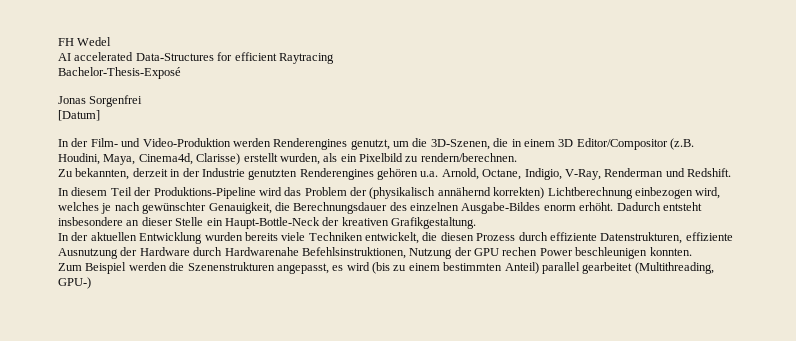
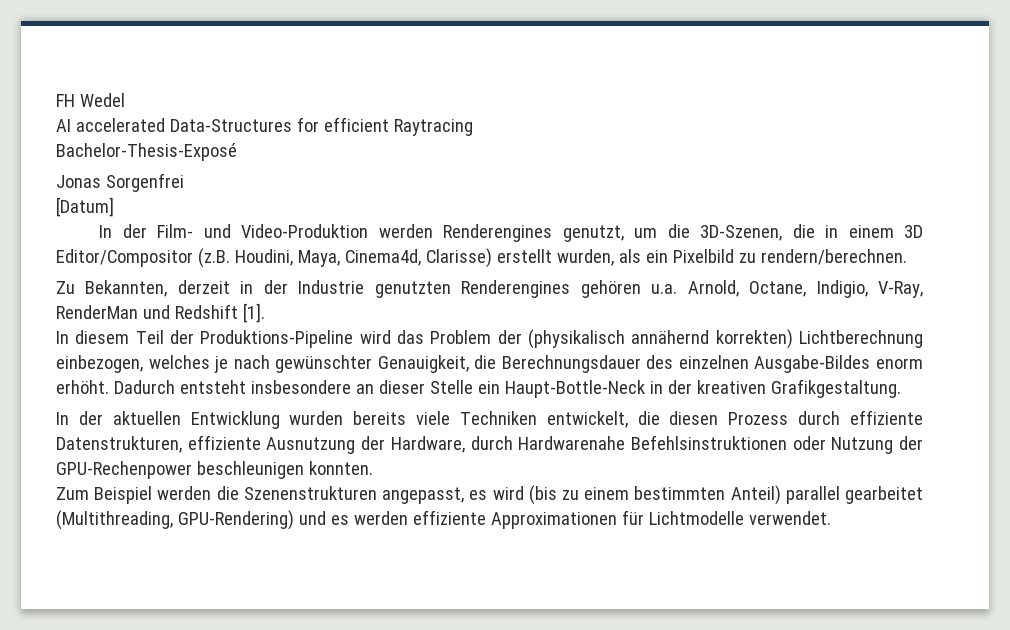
[75,168,130,180] bekannten, -> [85,280,168,297] Bekannten,
[604,168,731,177] Renderman und Redshift. -> [56,303,265,323] RenderMan und Redshift [1].
[634,187,721,199] einbezogen wird, -> [56,355,143,373] einbezogen,
(320, 223) none -> [649,381,663,394] in
[139,247,190,256] Hardware -> [390,436,465,453] Hardware,
[301,247,573,259] Befehlsinstruktionen, Nutzung der GPU rechen Power -> [630,435,924,454] [56,461,192,479] Befehlsinstruktionen oder Nutzung der GPU-Rechenpower
[58,277,91,289] GPU-) -> [177,510,831,530] GPU-Rendering) und es werden effiziente Approximationen für Lichtmodelle verwendet.

